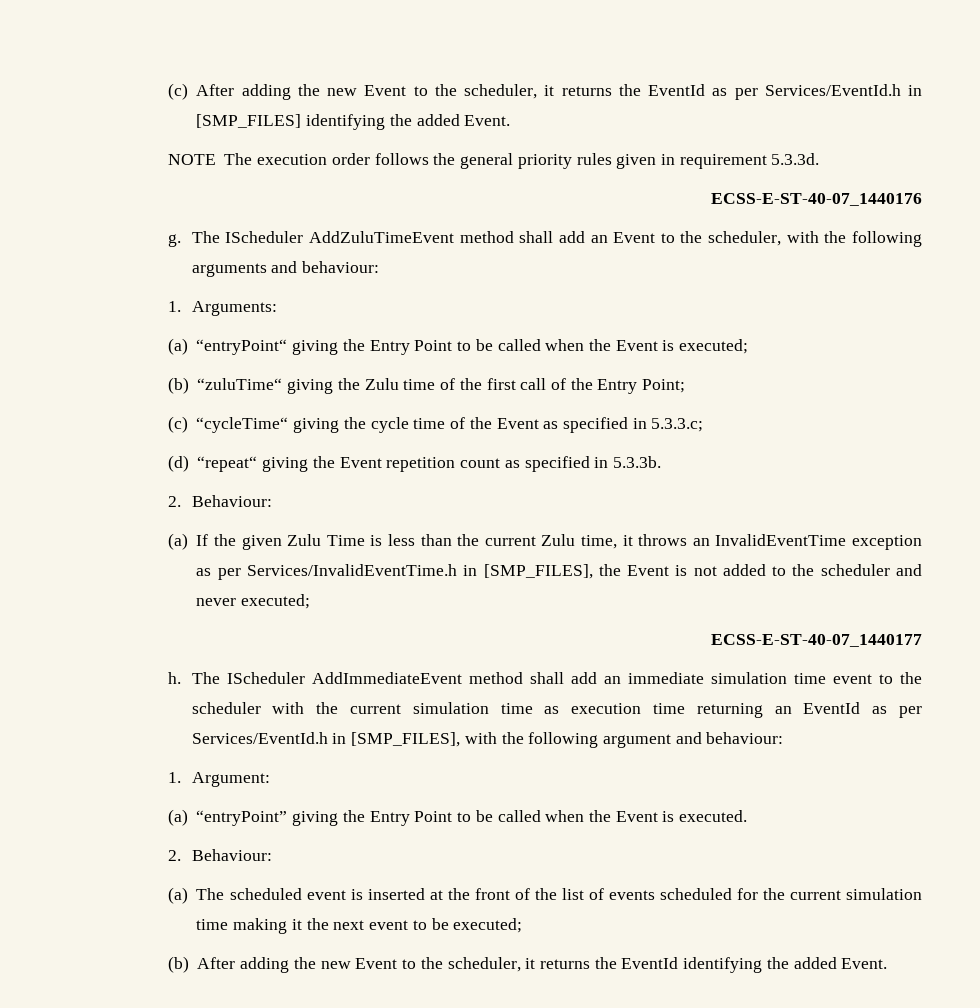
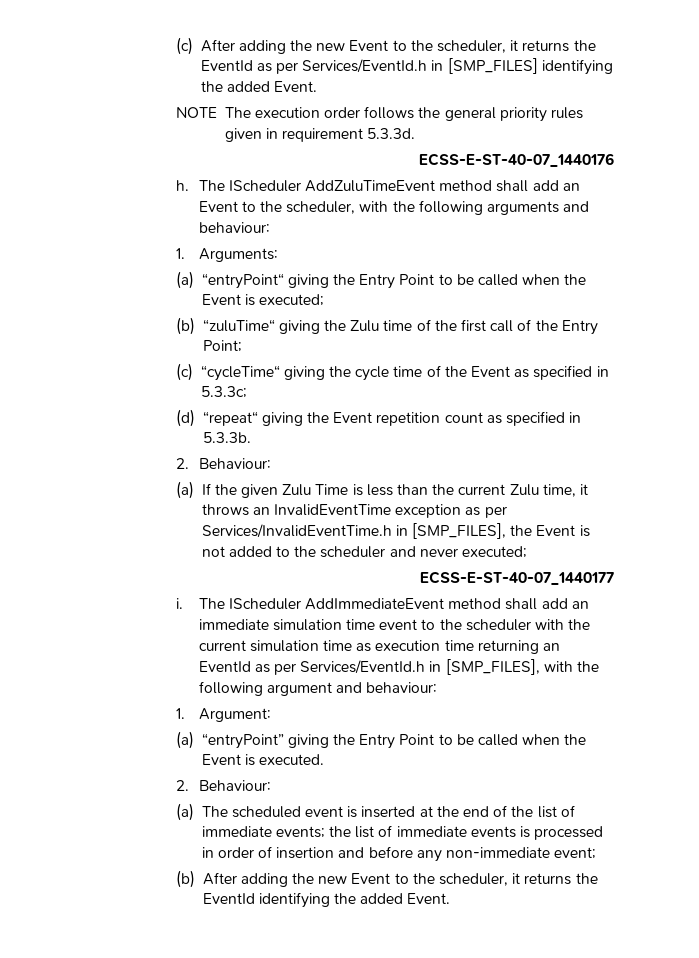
[167,234,181,247] g. -> [175,180,189,191] h.
[651,418,704,432] 5.3.3.c; -> [200,386,247,398] 5.3.3c;
[167,672,181,684] h. -> [175,598,183,609] i.
[474,888,510,900] front -> [462,806,489,817] end
[608,888,923,900] [196,918,523,934] events scheduled for the current simulation time making it the next event to be executed; -> [201,825,604,840] [201,846,597,862] immediate events; the list of immediate events is processed in order of insertion and before any non-immediate event;

